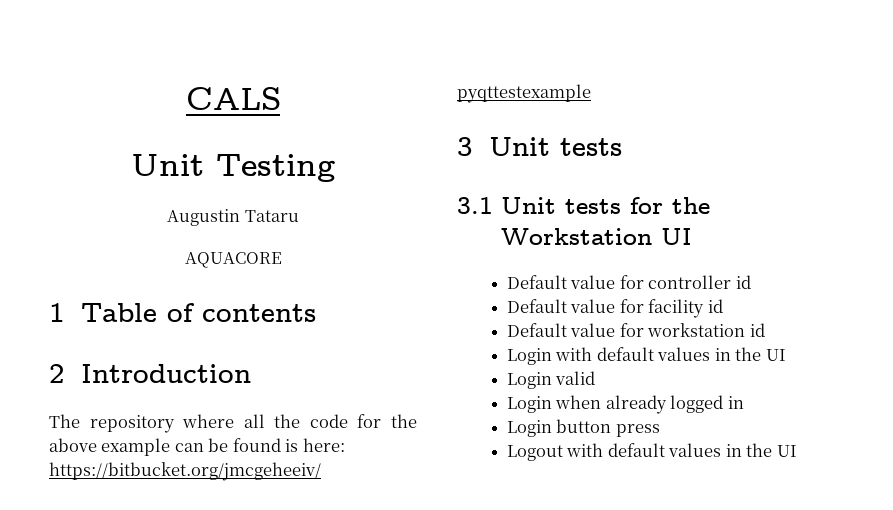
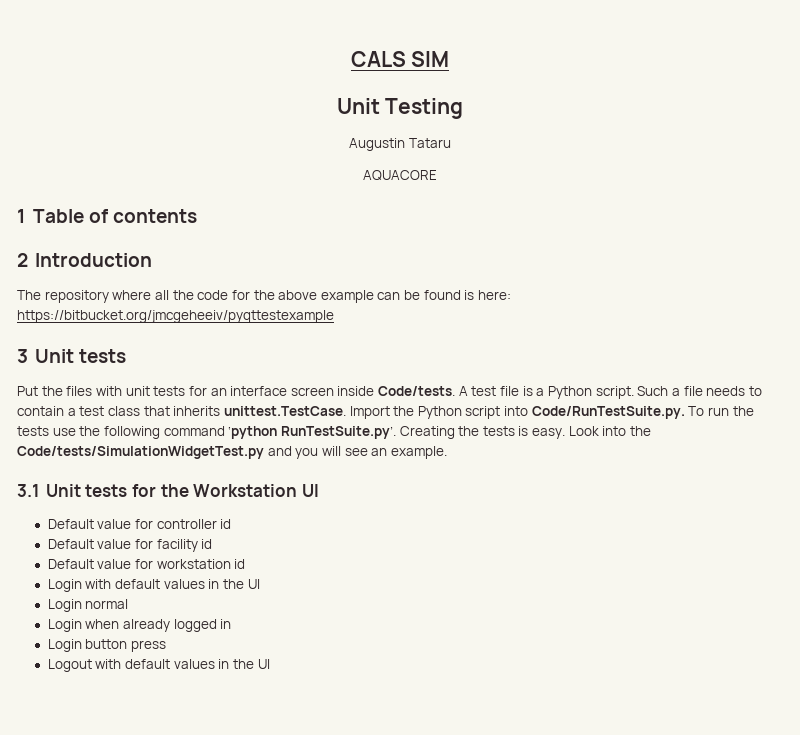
(281, 98) none -> [411,51,450,67] SIM
(622, 147) none -> [17,386,762,399] [17,406,754,419] [17,426,652,439] [17,446,447,459] // Put the files with unit tests for an interface screen inside Code/tests. A test file is a Python script. Such a file needs to contain a test class that inherits unittest.TestCase. Import the Python script into Code/RunTestSuite.py. To run the tests use the following command ‘python RunTestSuite.py’. Creating the tests is easy. Look into the Code/tests/SimulationWidgetTest.py and you will see an example.
[555,371,596,385] valid -> [85,599,129,609] normal

